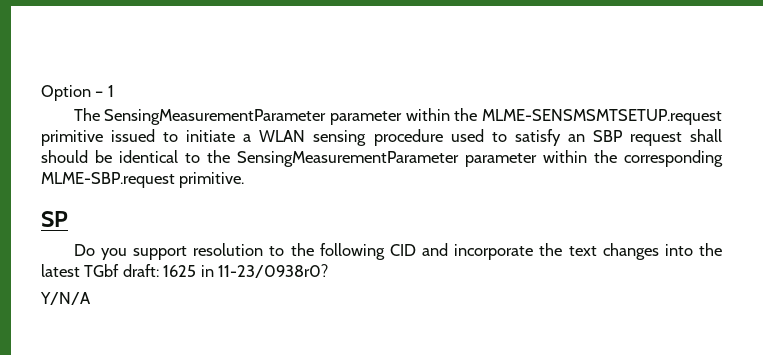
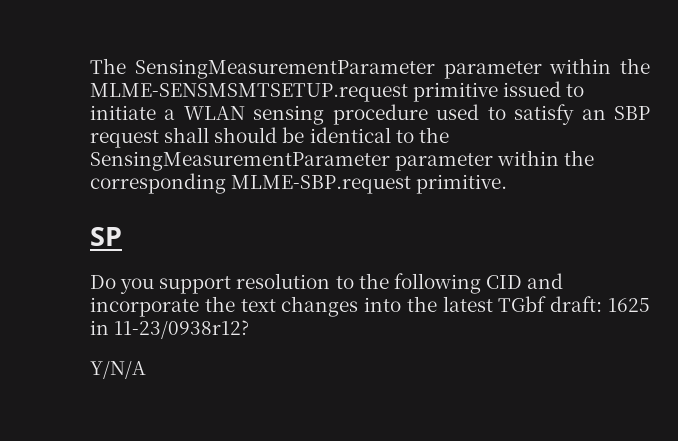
[41,85,114,101] Option – 1 // -> (90, 66) none
[218,264,329,278] 11-23/0938r0? -> [114,320,250,339] 11-23/0938r12?

